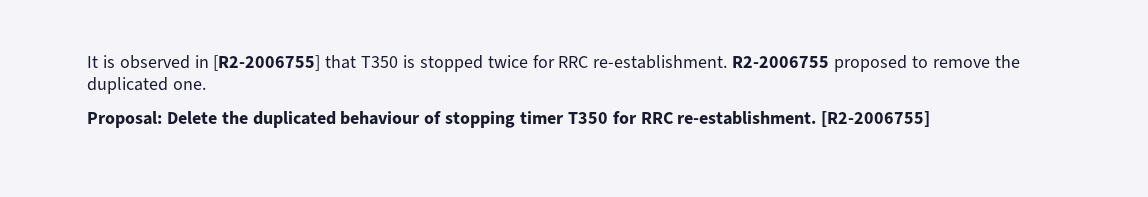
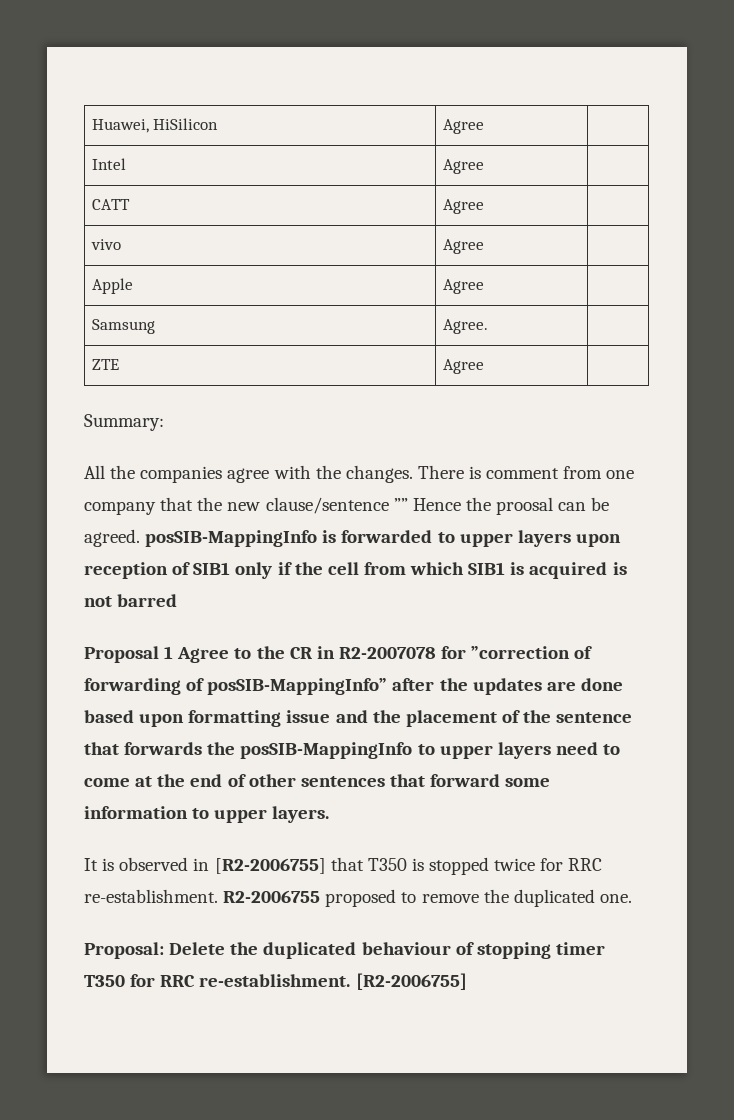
(87, 62) none -> [91,118,219,133] [442,119,484,134] [91,158,126,170] [442,159,484,174] [91,199,130,210] [442,199,484,214] [90,239,121,250] [442,239,484,254] [91,278,133,294] [442,279,484,294] [91,319,155,334] [442,319,488,334] [91,359,119,370] [442,359,484,374] [84,414,164,431] [84,465,635,483] [84,497,610,515] [84,529,621,547] [84,562,627,579] [84,594,178,607] [84,646,593,663] [84,678,623,695] [84,710,633,727] [84,742,621,759] [84,774,551,787] [84,806,330,823] Huawei, HiSilicon | Agree | // Intel | Agree | // CATT | Agree | // vivo | Agree | // Apple | Agree | // Samsung | Agree. | // ZTE | Agree | // Summary: // All the companies agree with the changes. There is comment from one company that the new clause/sentence ”” Hence the proosal can be agreed. posSIB-MappingInfo is forwarded to upper layers upon reception of SIB1 only if the cell from which SIB1 is acquired is not barred // Proposal 1 Agree to the CR in R2-2007078 for ”correction of forwarding of posSIB-MappingInfo” after the updates are done based upon formatting issue and the placement of the sentence that forwards the posSIB-MappingInfo to upper layers need to come at the end of other sentences that forward some information to upper layers. //

